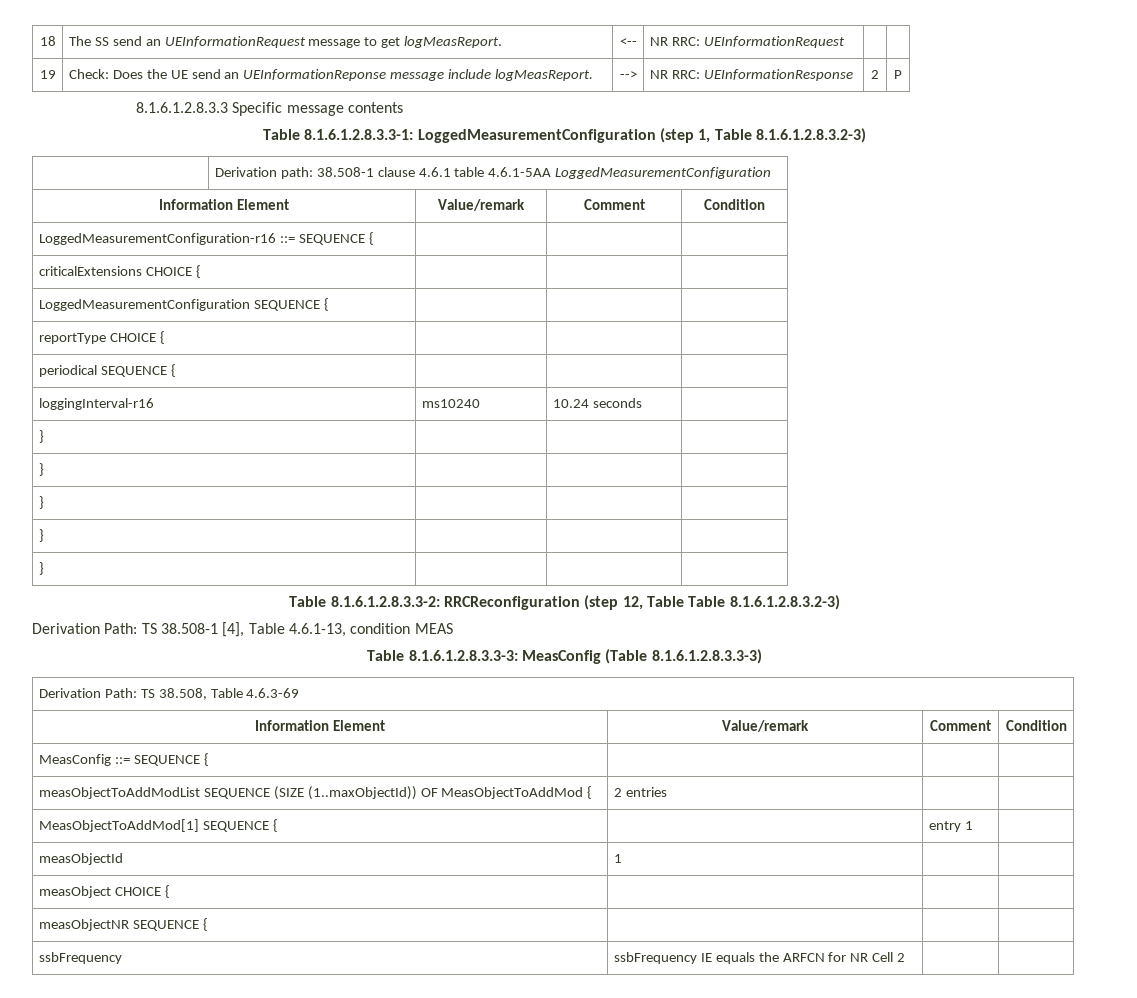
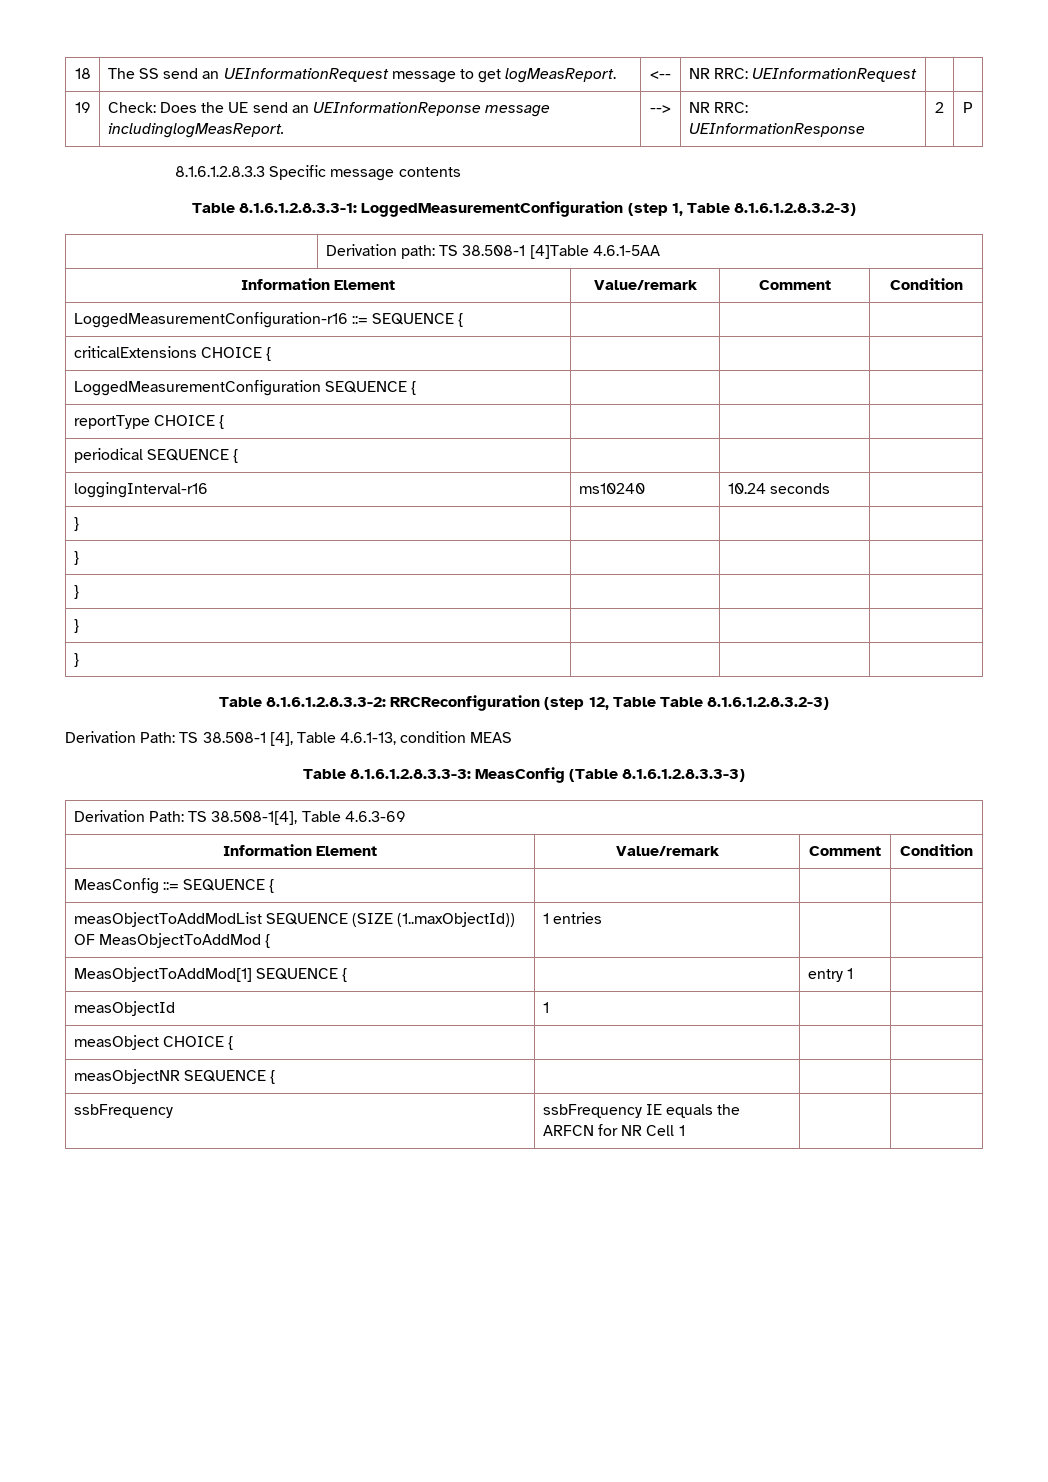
[448,69,594,81] include logMeasReport. -> [107,123,284,138] includinglogMeasReport.
[316,167,485,177] 38.508-1 clause 4.6.1 table -> [439,245,589,259] TS 38.508-1 [4]Table
[555,167,772,179] LoggedMeasurementConfiguration -> (660, 250) none
[158,688,207,700] 38.508, -> [211,811,298,825] 38.508-1[4],
[613,788,622,797] 2 -> [542,913,549,924] 1
[897,953,906,962] 2 -> [678,1125,685,1136] 1

